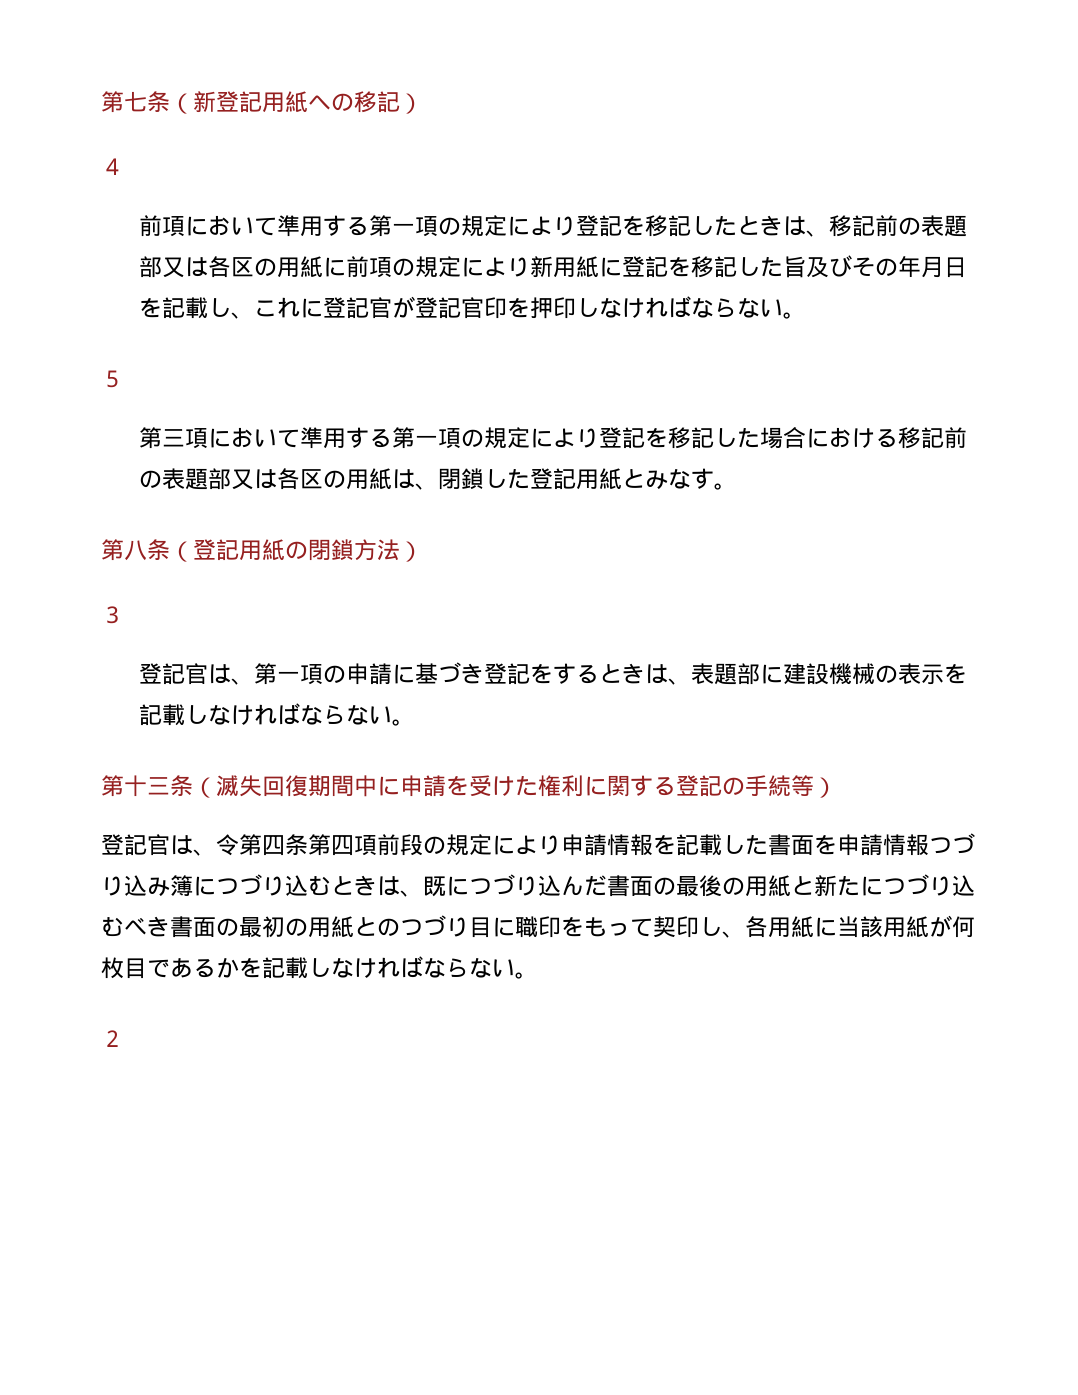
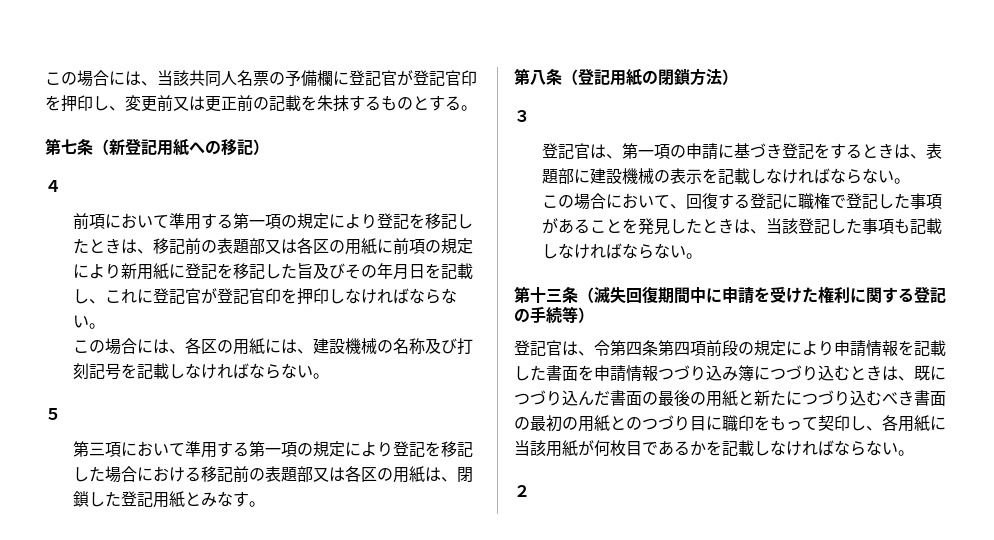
(101, 102) none -> [45,70,477,87] [45,95,477,112] この場合には、当該共同人名票の予備欄に登記官が登記官印を押印し、変更前又は更正前の記載を朱抹するものとする。 //
(806, 315) none -> [72,338,473,355] [72,363,329,380] // この場合には、各区の用紙には、建設機械の名称及び打刻記号を記載しなければならない。
(415, 722) none -> [541,193,942,210] [541,218,942,235] [541,243,702,259] // この場合において、回復する登記に職権で登記した事項があることを発見したときは、当該登記した事項も記載しなければならない。

